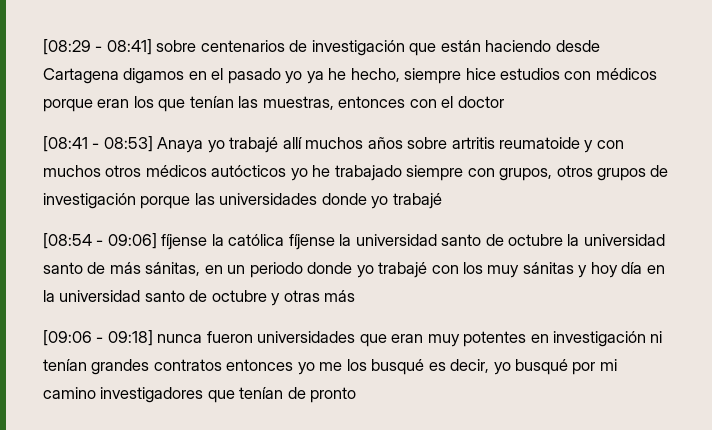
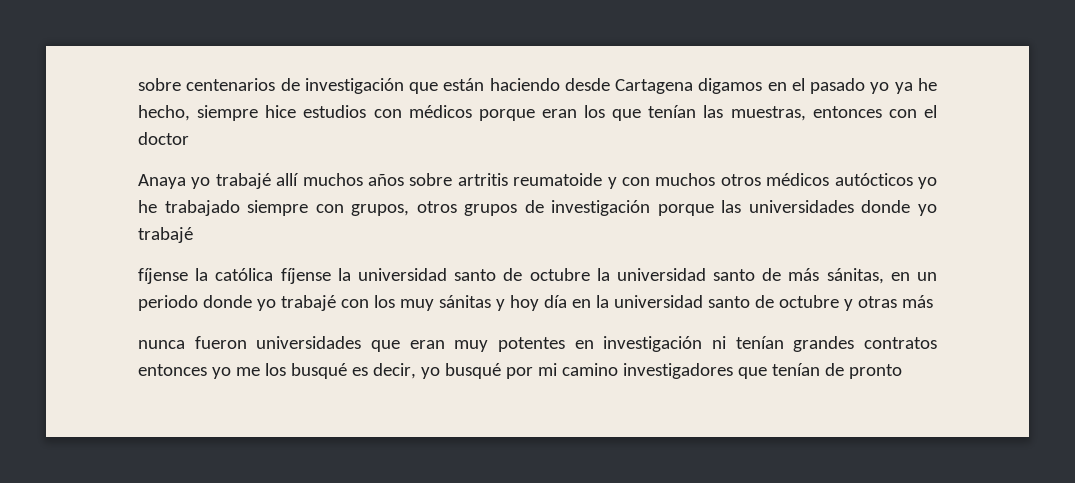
[43,39,152,55] [08:29 - 08:41] -> (138, 84) none
[43,136,153,152] [08:41 - 08:53] -> (189, 138) none
[43,233,157,249] [08:54 - 09:06] -> (193, 235) none
[43,330,153,346] [09:06 - 09:18] -> (933, 301) none

